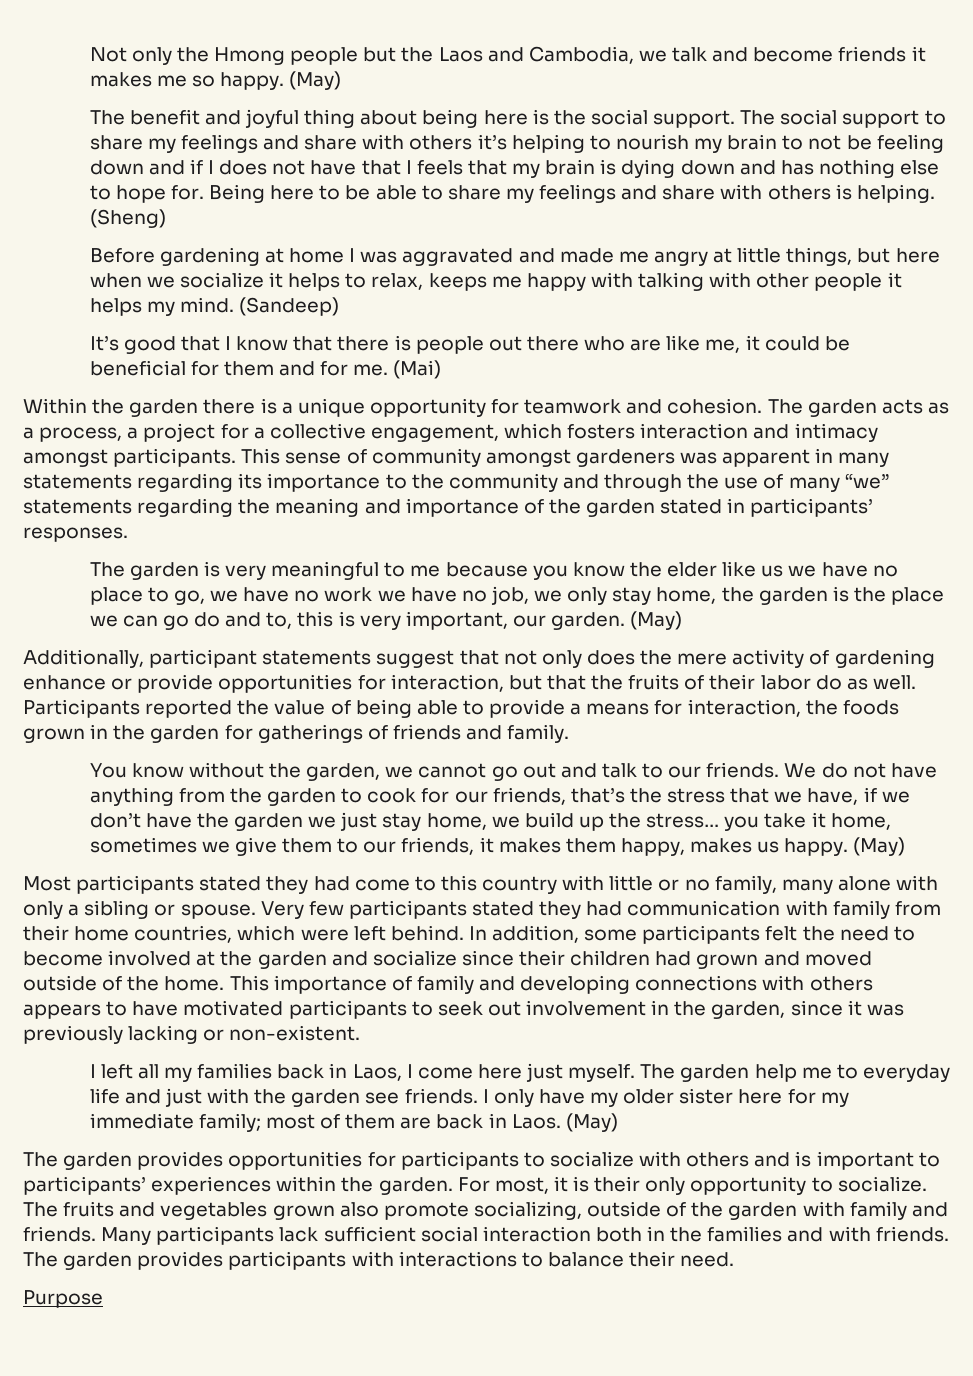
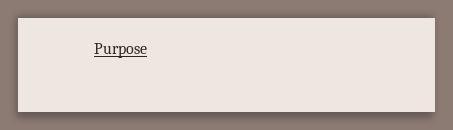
[89,46,926,65] [89,71,342,90] [89,109,946,128] [89,134,944,153] [89,159,940,178] [89,184,935,203] [89,209,166,228] [89,247,940,266] [89,272,902,291] [89,297,339,316] [89,335,850,354] [89,360,442,379] [23,398,949,417] [23,423,878,442] [23,448,890,467] [23,473,889,492] [23,498,874,517] [23,527,128,542] [89,561,898,580] [89,586,945,605] [89,611,683,630] [23,649,935,668] [23,674,916,693] [23,699,899,718] [23,724,570,743] [89,762,937,781] [89,787,910,806] [89,812,891,831] [89,837,906,856] [23,875,939,894] [23,900,941,919] [23,925,915,944] [23,950,872,969] [23,975,873,994] [23,1000,904,1019] [23,1025,361,1044] [89,1063,950,1082] [89,1088,849,1107] [89,1113,618,1132] [23,1151,940,1170] [23,1176,927,1195] [23,1201,948,1220] [23,1226,949,1245] [23,1251,735,1270] Not only the Hmong people but the Laos and Cambodia, we talk and become friends it makes me so happy. (May) // The benefit and joyful thing about being here is the social support. The social support to share my feelings and share with others it’s helping to nourish my brain to not be feeling down and if I does not have that I feels that my brain is dying down and has nothing else to hope for. Being here to be able to share my feelings and share with others is helping. (Sheng) // Before gardening at home I was aggravated and made me angry at little things, but here when we socialize it helps to relax, keeps me happy with talking with other people it helps my mind. (Sandeep) // It’s good that I know that there is people out there who are like me, it could be beneficial for them and for me. (Mai) // Within the garden there is a unique opportunity for teamwork and cohesion. The garden acts as a process, a project for a collective engagement, which fosters interaction and intimacy amongst participants. This sense of community amongst gardeners was apparent in many statements regarding its importance to the community and through the use of many “we” statements regarding the meaning and importance of the garden stated in participants’ responses. // The garden is very meaningful to me because you know the elder like us we have no place to go, we have no work we have no job, we only stay home, the garden is the place we can go do and to, this is very important, our garden. (May) // Additionally, participant statements suggest that not only does the mere activity of gardening enhance or provide opportunities for interaction, but that the fruits of their labor do as well. Participants reported the value of being able to provide a means for interaction, the foods grown in the garden for gatherings of friends and family. // You know without the garden, we cannot go out and talk to our friends. We do not have anything from the garden to cook for our friends, that’s the stress that we have, if we don’t have the garden we just stay home, we build up the stress… you take it home, sometimes we give them to our friends, it makes them happy, makes us happy. (May) // Most participants stated they had come to this country with little or no family, many alone with only a sibling or spouse. Very few participants stated they had communication with family from their home countries, which were left behind. In addition, some participants felt the need to become involved at the garden and socialize since their children had grown and moved outside of the home. This importance of family and developing connections with others appears to have motivated participants to seek out involvement in the garden, since it was previously lacking or non-existent. // I left all my families back in Laos, I come here just myself. The garden help me to everyday life and just with the garden see friends. I only have my older sister here for my immediate family; most of them are back in Laos. (May) // The garden provides opportunities for participants to socialize with others and is important to participants’ experiences within the garden. For most, it is their only opportunity to socialize. The fruits and vegetables grown also promote socializing, outside of the garden with family and friends. Many participants lack sufficient social interaction both in the families and with friends. The garden provides participants with interactions to balance their need. // -> (94, 50) none

